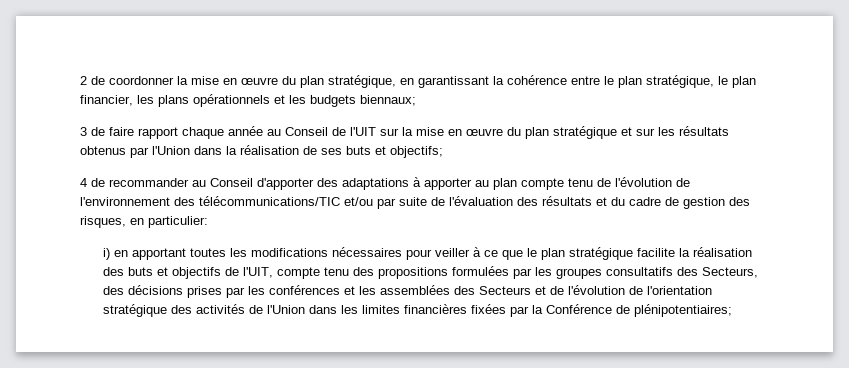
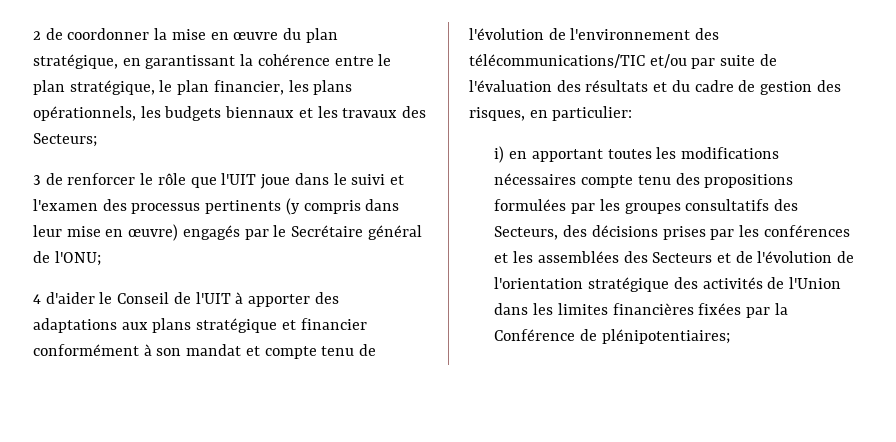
[193,94,416,107] [80,126,729,139] [80,145,443,158] [80,177,517,190] opérationnels et les budgets biennaux; // 3 de faire rapport chaque année au Conseil de l'UIT sur la mise en œuvre du plan stratégique et sur les résultats obtenus par l'Union dans la réalisation de ses buts et objectifs; // 4 de recommander au Conseil d'apporter des adaptations à apporter au plan -> [33,106,427,121] [33,133,97,147] [33,173,404,189] [33,198,400,215] [33,224,422,241] [33,251,101,266] [33,292,339,307] [33,318,367,333] [33,344,260,356] opérationnels, les budgets biennaux et les travaux des Secteurs; // 3 de renforcer le rôle que l'UIT joue dans le suivi et l'examen des processus pertinents (y compris dans leur mise en œuvre) engagés par le Secrétaire général de l'ONU; // 4 d'aider le Conseil de l'UIT à apporter des adaptations aux plans stratégique et financier conformément à son mandat et
[406,247,753,260] [103,267,274,279] pour veiller à ce que le plan stratégique facilite la réalisation des buts et objectifs de l'UIT, -> (577, 179) none

